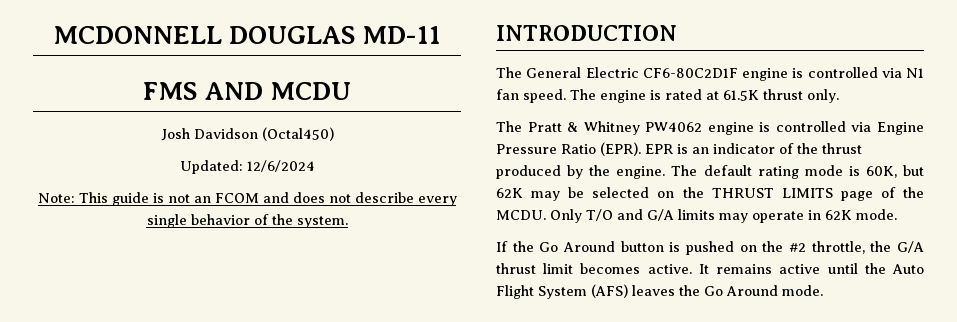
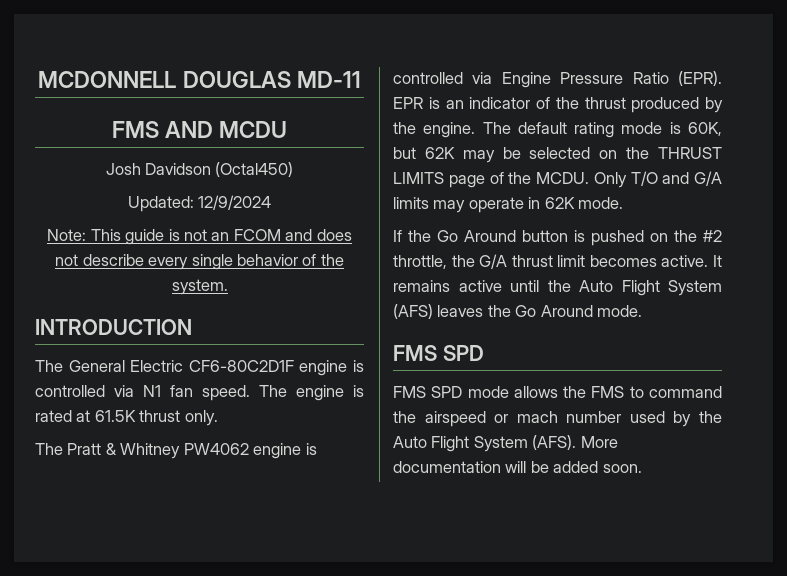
[246,160,315,172] 12/6/2024 -> [198,195,272,210] 12/9/2024
(823, 290) none -> [393,345,484,361] [393,386,722,398] [393,411,722,427] [393,435,618,452] [393,461,642,473] // FMS SPD // FMS SPD mode allows the FMS to command the airspeed or mach number used by the Auto Flight System (AFS). More documentation will be added soon.

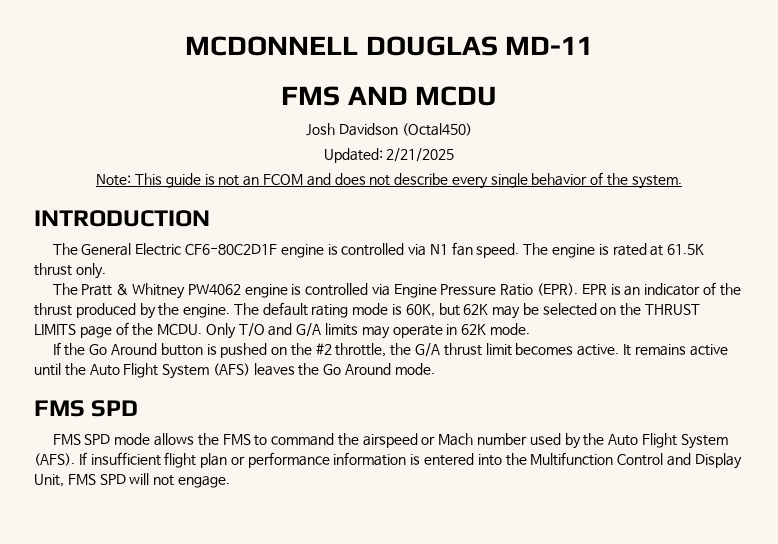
[198,195,272,210] 12/9/2024 -> [386,148,455,162] 2/21/2025
[516,411,558,423] mach -> [438,433,474,446] Mach
[580,436,618,448] [393,461,642,473] More documentation will be added soon. -> [78,452,742,469] [34,473,230,488] If insufficient flight plan or performance information is entered into the Multifunction Control and Display Unit, FMS SPD will not engage.

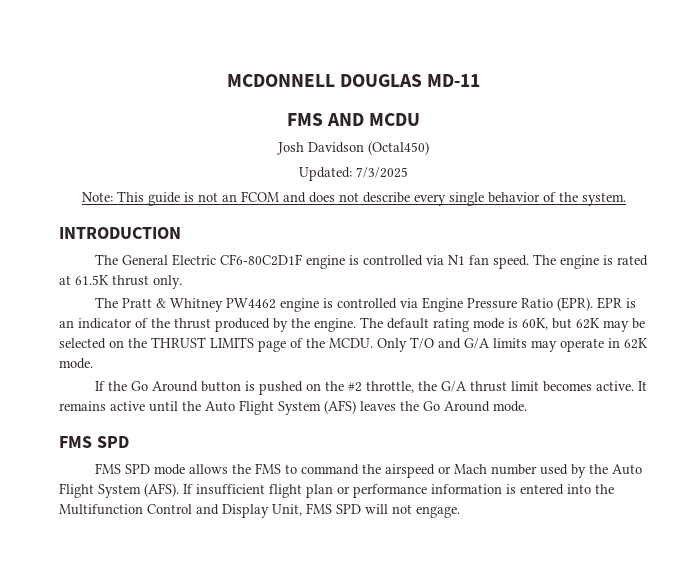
[386,148,455,162] 2/21/2025 -> [356,167,408,178] 7/3/2025
[187,284,241,295] PW4062 -> [225,298,276,309] PW4462

